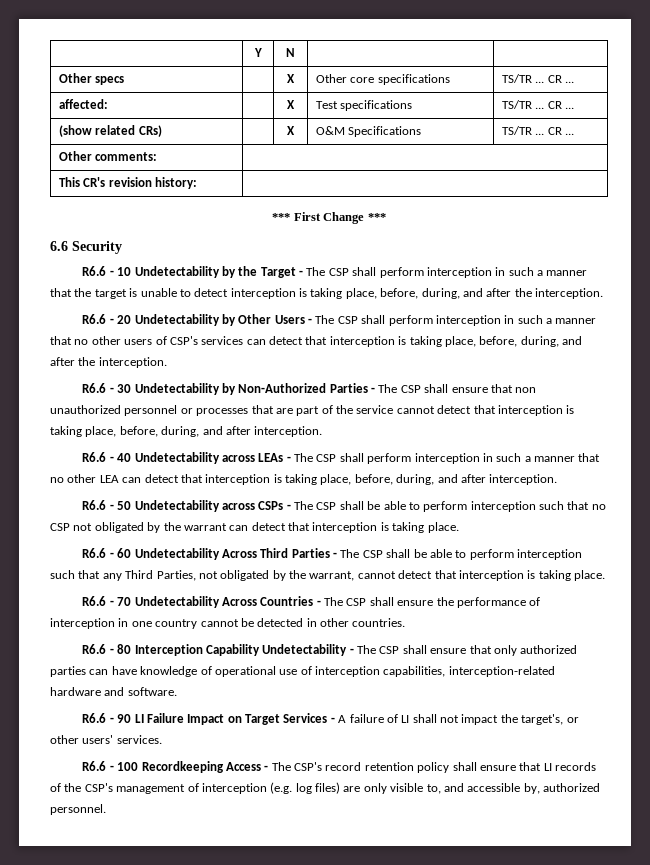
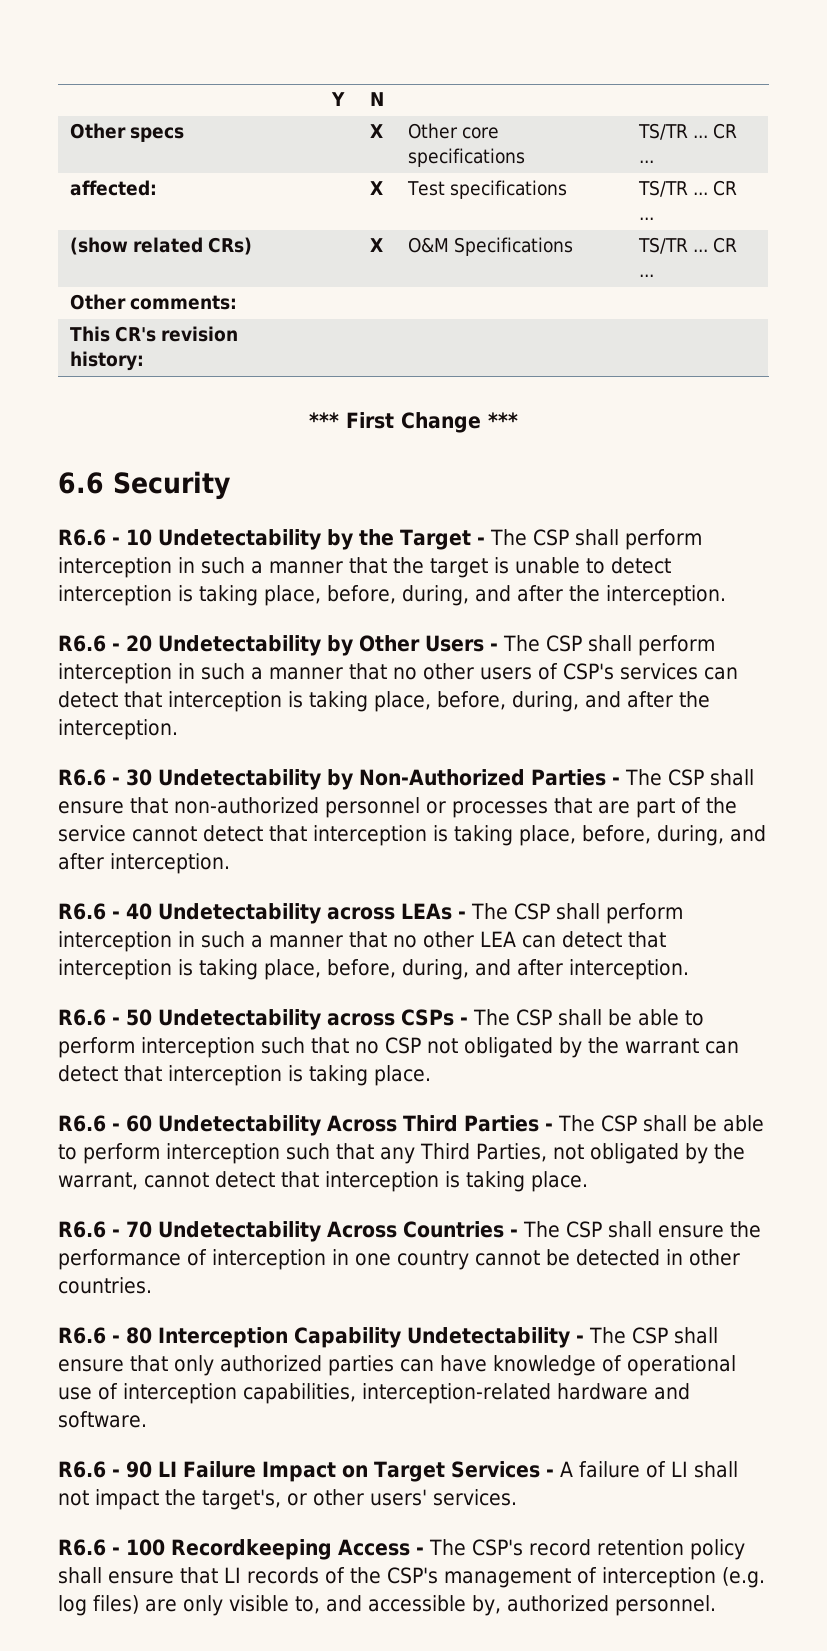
[515,387,537,393] [50,405,121,414] non unauthorized -> [174,797,319,814] non-authorized

